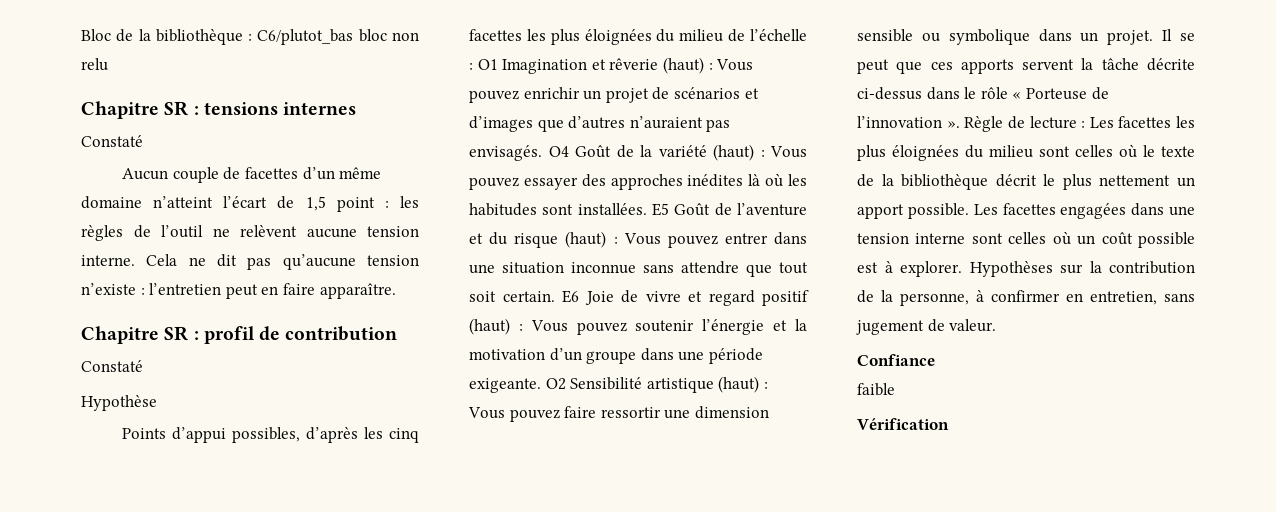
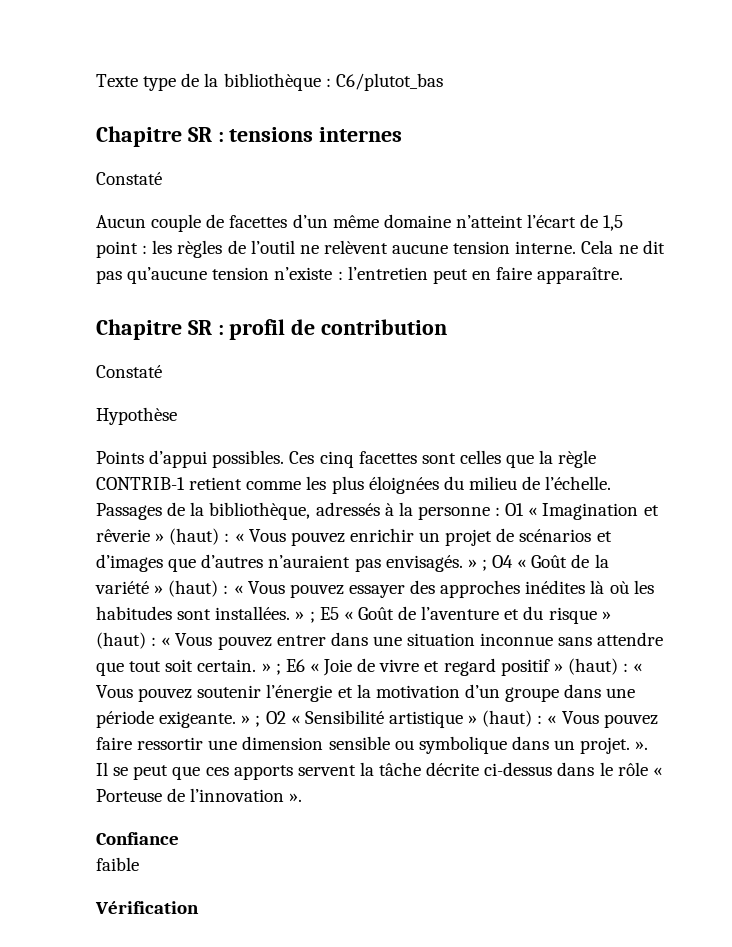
[81,29,111,41] Bloc -> [96,74,177,91] Texte type
[358,29,419,42] [81,58,108,71] bloc non relu -> (443, 82) none
[232,427,419,443] [469,29,522,41] possibles, d’après les cinq facettes -> [212,450,597,468] [96,477,302,490] possibles. Ces cinq facettes sont celles que la règle CONTRIB-1 retient comme
[750,29,807,41] l’échelle -> [545,476,612,490] [96,502,490,520] l’échelle. Passages de la bibliothèque, adressés à la personne
(498, 64) none -> [528,507,538,516] «
[662,57,713,74] (haut) : -> [155,528,244,545] » (haut) : «
[548,146,569,157] O4 -> [467,555,527,571] » ; O4 «
[713,144,765,161] (haut) : -> [154,580,243,597] » (haut) : «
[652,203,669,216] E5 -> [295,607,353,623] » ; E5 «
[565,231,618,248] (haut) : -> [601,611,611,620] [96,632,171,649] » (haut) : «
[562,290,579,303] E6 -> [261,659,319,675] » ; E6 «
[469,318,523,335] (haut) : -> [553,658,643,675] » (haut) : «
[545,378,566,390] O2 -> [241,711,300,727] » ; O2 «
[718,376,768,393] (haut) : -> [468,710,557,727] » (haut) : «
(1154, 37) none -> [635,741,649,750] ».
[964,116,1195,132] [857,144,1195,161] [857,174,1195,190] [857,203,1195,219] [857,231,1195,248] [857,261,1195,277] [857,290,1195,306] [856,319,997,335] Règle de lecture : Les facettes les plus éloignées du milieu sont celles où le texte de la bibliothèque décrit le plus nettement un apport possible. Les facettes engagées dans une tension interne sont celles où un coût possible est à explorer. Hypothèses sur la contribution de la personne, à confirmer en entretien, sans jugement de valeur. -> (303, 797) none

